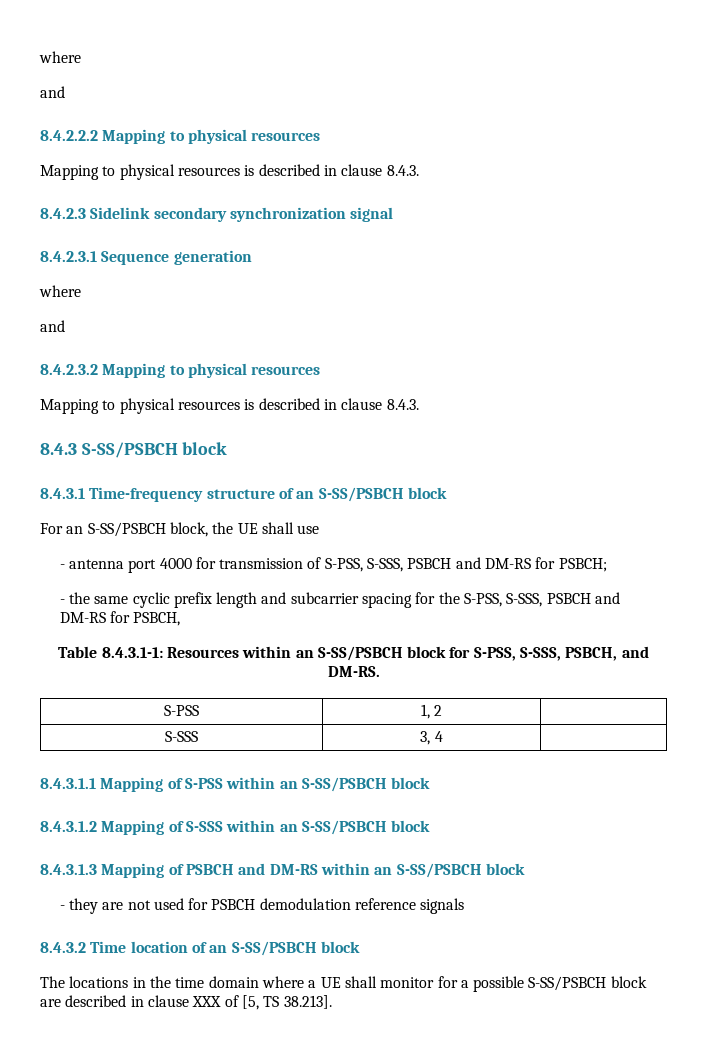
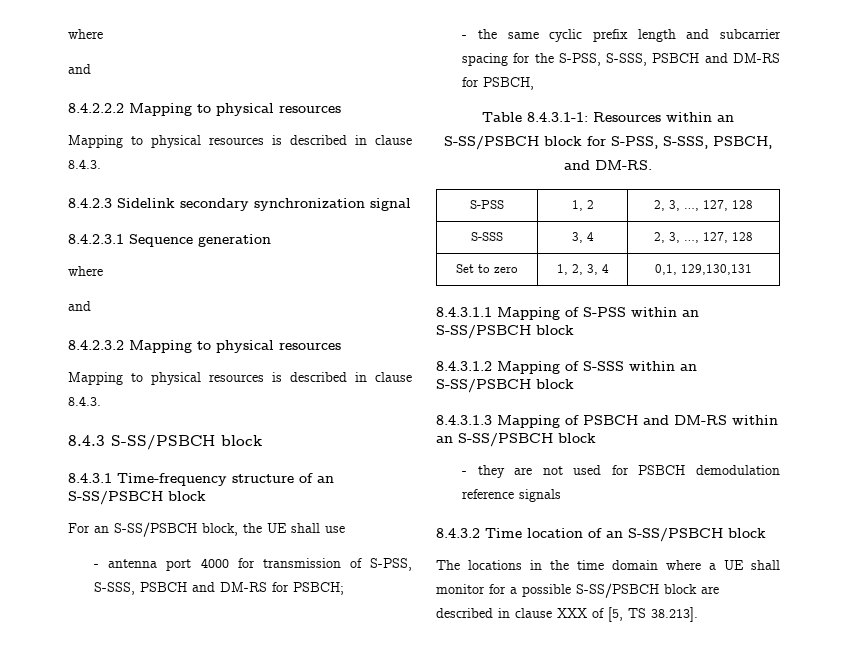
[165,731,198,742] [420,731,443,745] // S-SSS | 3, 4 | -> [654,200,753,211] [471,232,503,241] [571,232,594,243] [654,232,753,243] [456,264,518,273] [556,264,609,275] [655,264,752,275] 2, 3, …, 127, 128 // S-SSS | 3, 4 | 2, 3, …, 127, 128 // Set to zero | 1, 2, 3, 4 | 0,1, 129,130,131

